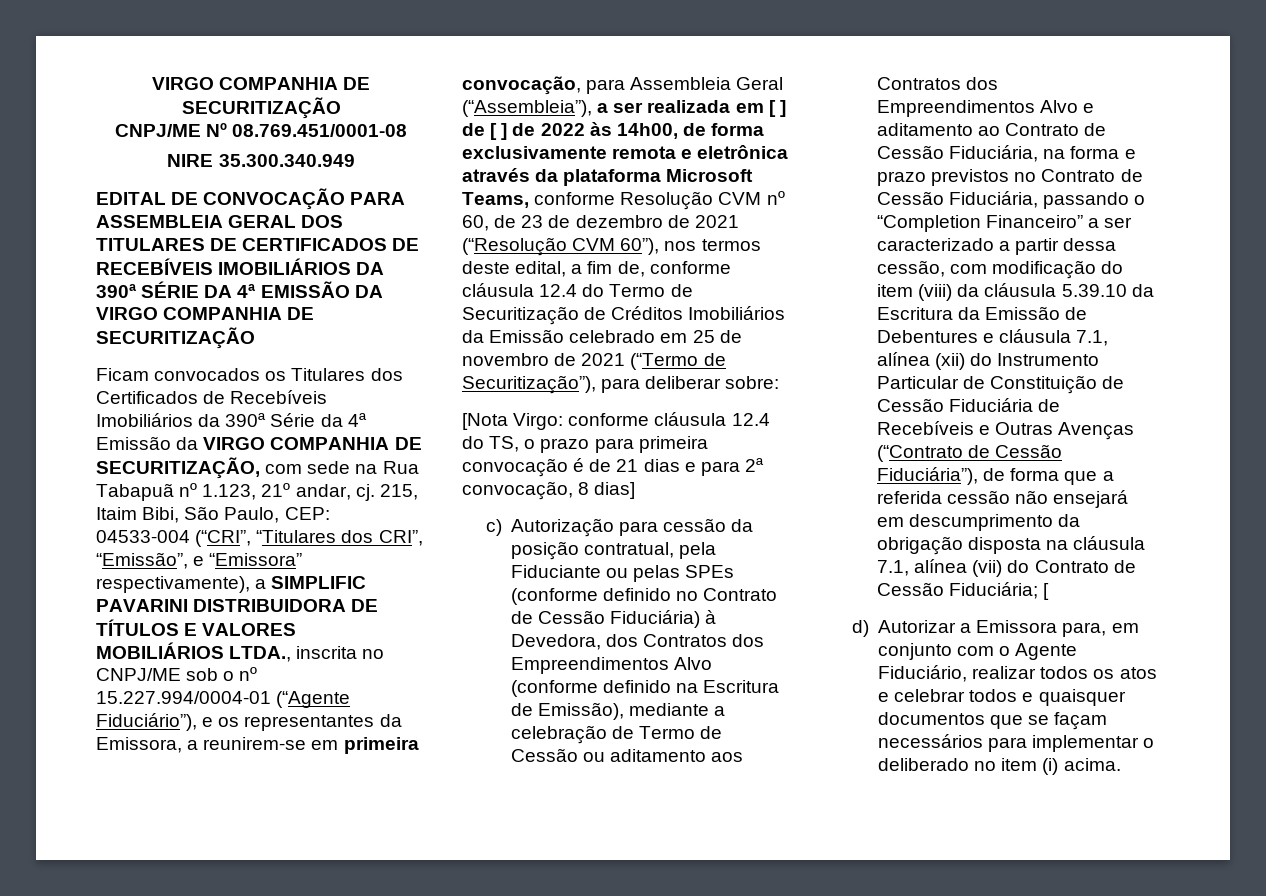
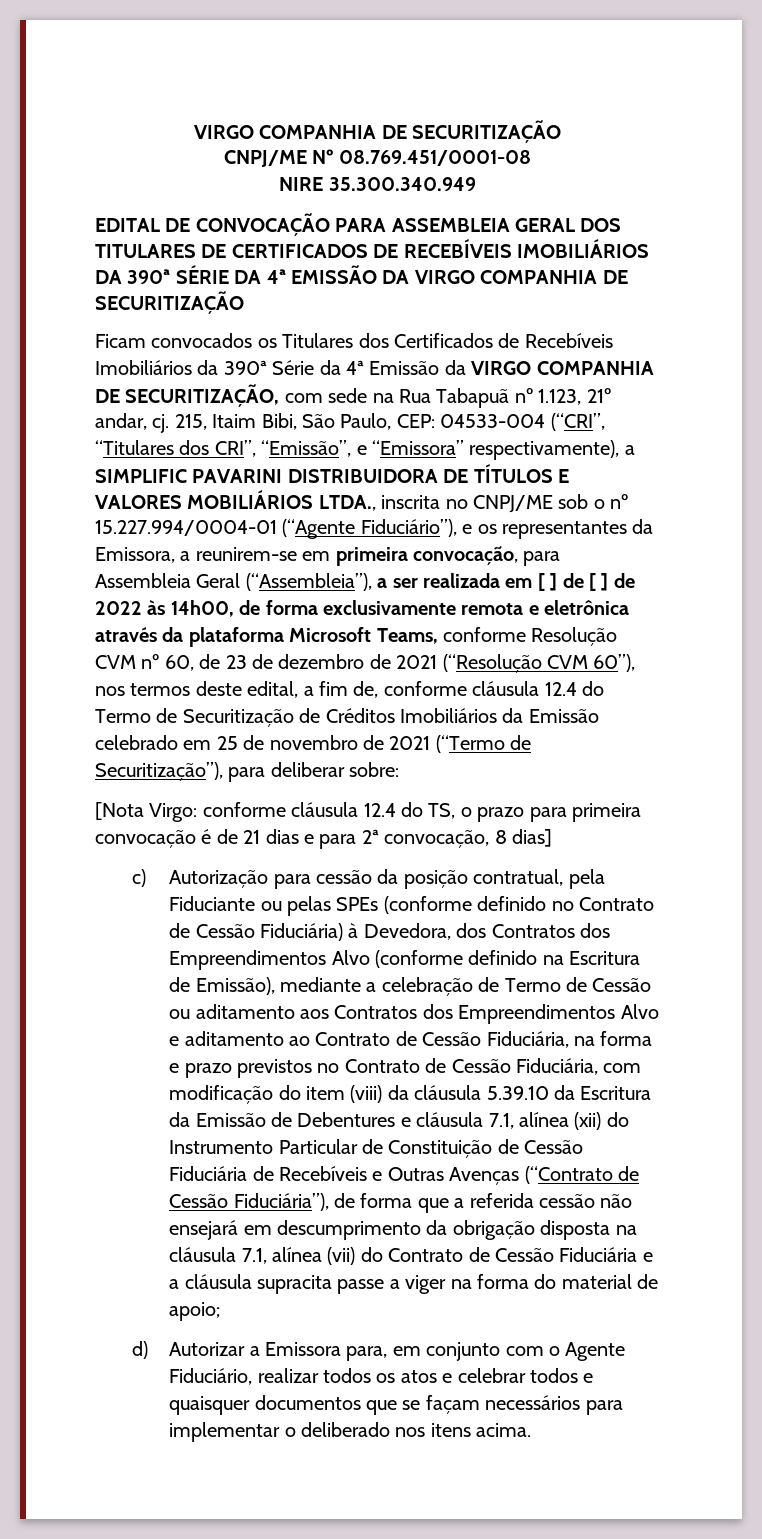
[1043,192,1146,209] [877,215,1133,232] [877,238,1117,255] [877,260,946,277] passando o “Completion Financeiro” a ser caracterizado a partir dessa cessão, -> (598, 1066) none
[949,582,1050,600] Fiduciária; [ -> [559,1247,653,1262] [169,1274,659,1294] [169,1302,221,1321] Fiduciária e a cláusula supracita passe a viger na forma do material de apoio;
[974,758,1059,775] no item (i) -> [395,1423,471,1437] nos itens

